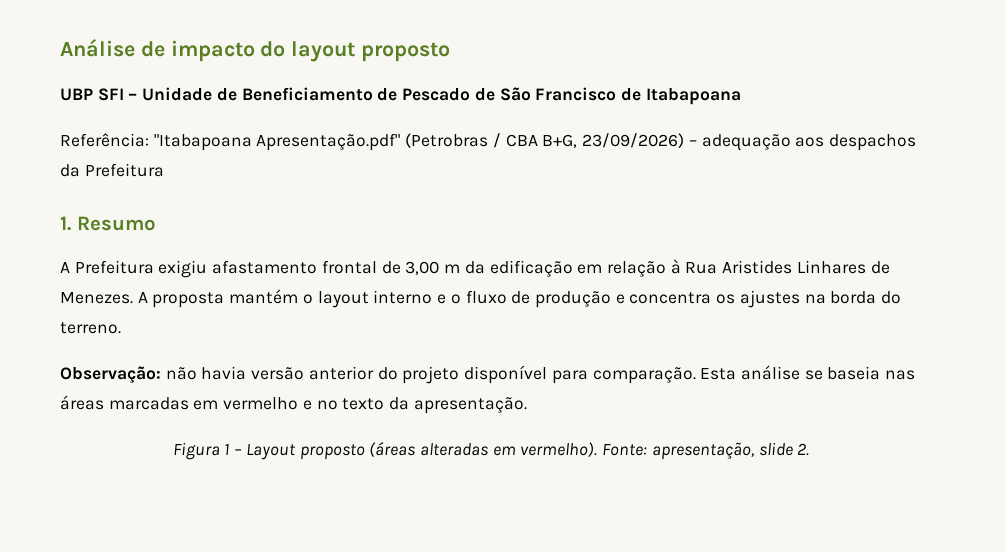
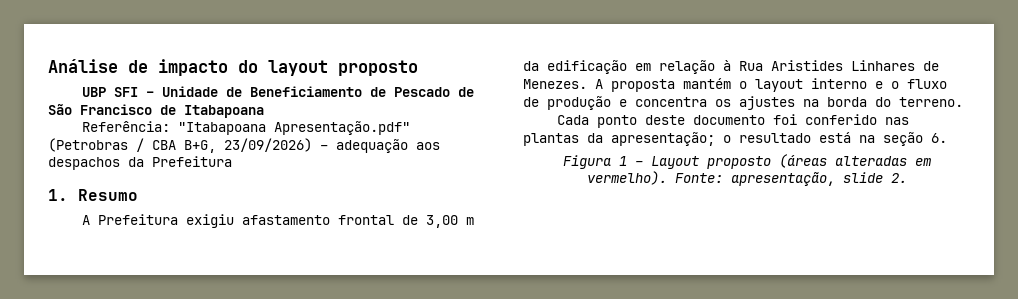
[60,365,916,384] [60,395,527,414] Observação: não havia versão anterior do projeto disponível para comparação. Esta análise se baseia nas áreas marcadas em vermelho e no texto da apresentação. -> [557,114,910,128] [523,132,947,146] Cada ponto deste documento foi conferido nas plantas da apresentação; o resultado está na seção 6.

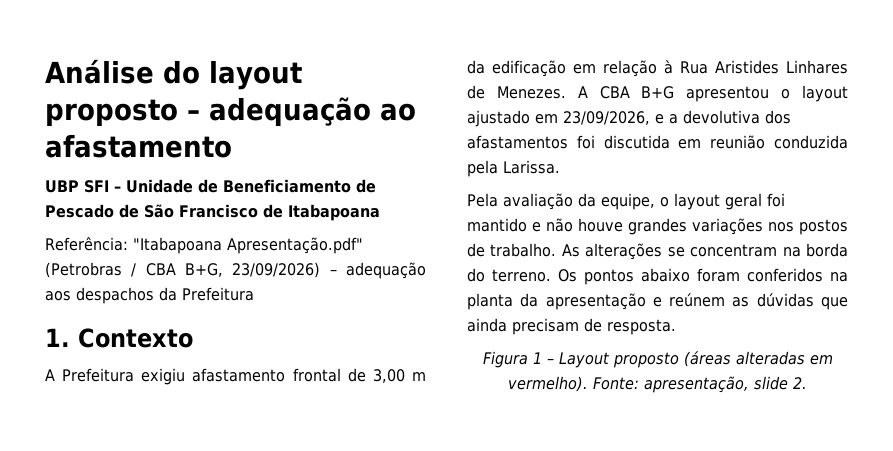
[128,59,228,76] de impacto -> (154, 71) none
(418, 68) none -> [187,97,416,127] [45,134,232,158] – adequação ao afastamento
[78,189,138,201] Resumo -> [78,328,193,348] Contexto
[611,78,947,92] [523,96,963,110] [557,114,910,128] [523,132,947,146] proposta mantém o layout interno e o fluxo de produção e concentra os ajustes na borda do terreno. // Cada ponto deste documento foi conferido nas plantas da apresentação; o resultado está na seção 6. -> [599,85,848,102] [467,110,791,127] [467,135,848,149] [467,160,560,177] [467,193,785,210] [467,218,848,235] [467,243,848,260] [467,268,848,285] [467,293,848,310] [467,318,676,335] CBA B+G apresentou o layout ajustado em 23/09/2026, e a devolutiva dos afastamentos foi discutida em reunião conduzida pela Larissa. // Pela avaliação da equipe, o layout geral foi mantido e não houve grandes variações nos postos de trabalho. As alterações se concentram na borda do terreno. Os pontos abaixo foram conferidos na planta da apresentação e reúnem as dúvidas que ainda precisam de resposta.

